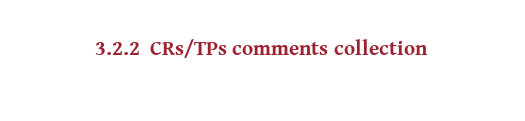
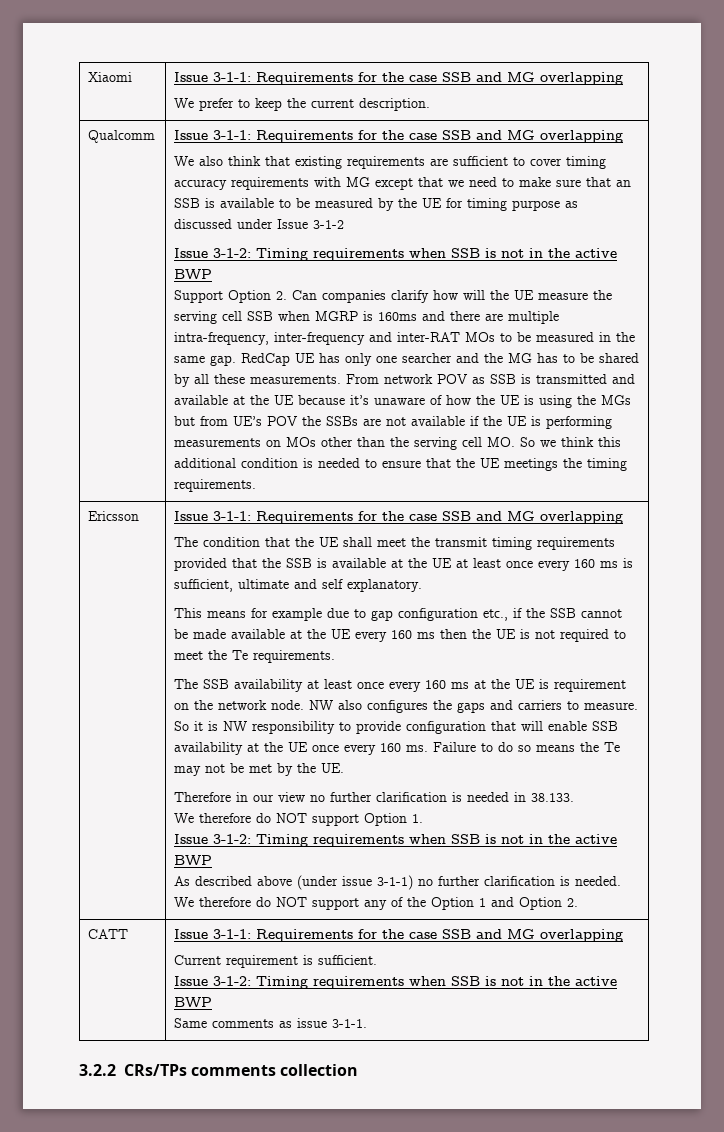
(95, 48) none -> [88,72,133,82] [174,72,624,85] [174,98,431,111] [88,130,156,143] [174,130,624,143] [174,156,607,169] [174,177,632,190] [174,198,579,211] [174,219,345,229] [174,248,618,261] [174,269,213,279] [174,290,613,303] [174,311,560,324] [174,332,636,345] [174,353,640,366] [174,374,636,387] [174,395,632,408] [174,416,613,429] [174,437,622,450] [174,458,628,471] [174,479,257,492] [88,511,140,521] [174,511,624,524] [174,537,616,550] [174,558,634,571] [174,579,423,592] [174,608,623,621] [174,629,627,642] [174,650,336,663] [174,679,627,692] [174,700,639,713] [174,721,619,734] [174,742,621,755] [174,763,345,776] [174,792,575,802] [174,813,424,826] [174,834,618,847] [174,855,213,865] [174,875,622,890] [174,897,579,910] [88,929,129,939] [174,929,624,942] [174,955,378,968] [174,976,618,989] [174,997,213,1007] [174,1018,368,1028] Xiaomi | Issue 3-1-1: Requirements for the case SSB and MG overlapping // We prefer to keep the current description. // Qualcomm | Issue 3-1-1: Requirements for the case SSB and MG overlapping // We also think that existing requirements are sufficient to cover timing accuracy requirements with MG except that we need to make sure that an SSB is available to be measured by the UE for timing purpose as discussed under Issue 3-1-2 // Issue 3-1-2: Timing requirements when SSB is not in the active BWP // Support Option 2. Can companies clarify how will the UE measure the serving cell SSB when MGRP is 160ms and there are multiple intra-frequency, inter-frequency and inter-RAT MOs to be measured in the same gap. RedCap UE has only one searcher and the MG has to be shared by all these measurements. From network POV as SSB is transmitted and available at the UE because it’s unaware of how the UE is using the MGs but from UE’s POV the SSBs are not available if the UE is performing measurements on MOs other than the serving cell MO. So we think this additional condition is needed to ensure that the UE meetings the timing requirements. // Ericsson | Issue 3-1-1: Requirements for the case SSB and MG overlapping // The condition that the UE shall meet the transmit timing requirements provided that the SSB is available at the UE at least once every 160 ms is sufficient, ultimate and self explanatory. // This means for example due to gap configuration etc., if the SSB cannot be made available at the UE every 160 ms then the UE is not required to meet the Te requirements. // The SSB availability at least once every 160 ms at the UE is requirement on the network node. NW also configures the gaps and carriers to measure. So it is NW responsibility to provide configuration that will enable SSB availability at the UE once every 160 ms. Failure to do so means the Te may not be met by the UE. // Therefore in our view no further clarification is needed in 38.133. // We therefore do NOT support Option 1. // Issue 3-1-2: Timing requirements when SSB is not in the active BWP // As described above (under issue 3-1-1) no further clarification is needed. We therefore do NOT support any of the Option 1 and Option 2. // CATT | Issue 3-1-1: Requirements for the case SSB and MG overlapping // Current requirement is sufficient. // Issue 3-1-2: Timing requirements when SSB is not in the active BWP // Same comments as issue 3-1-1. //

